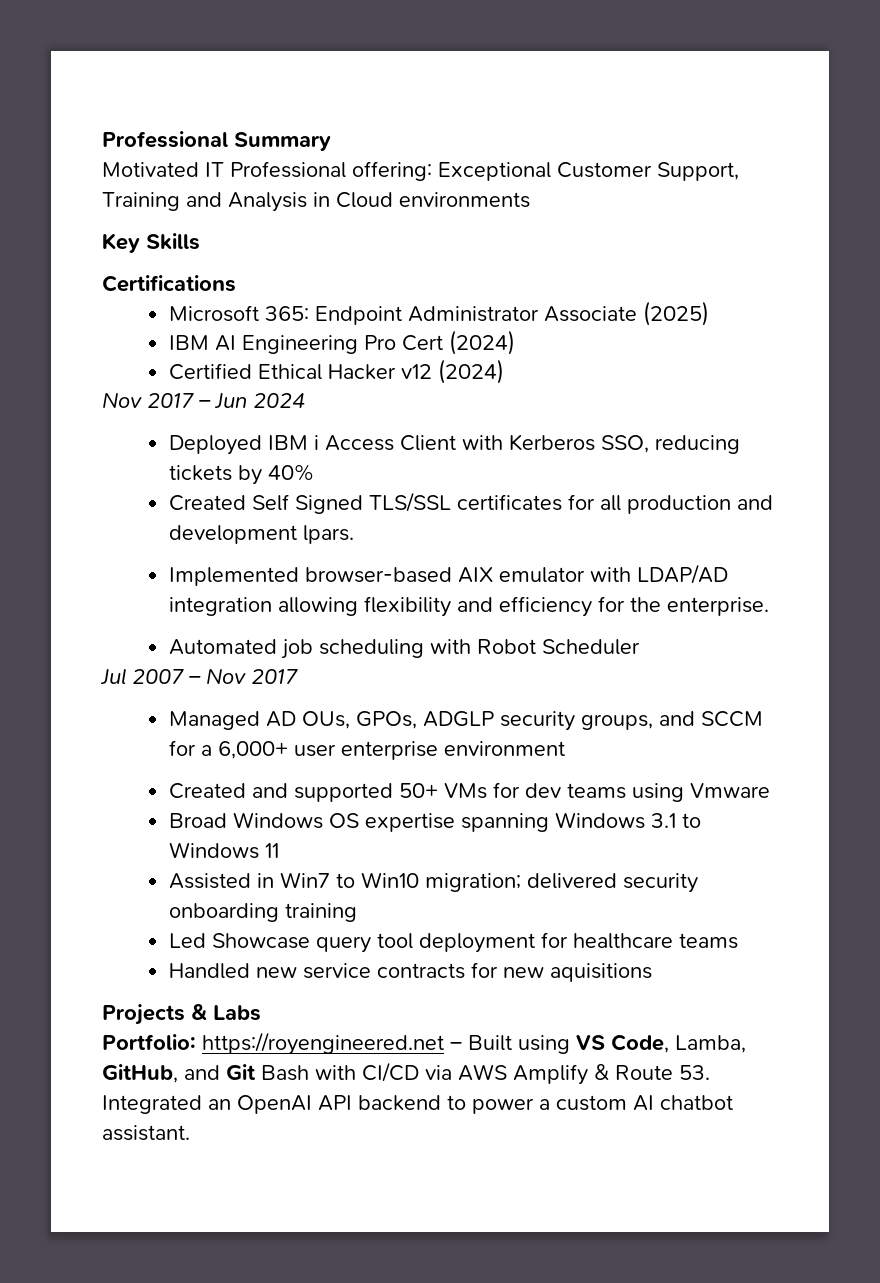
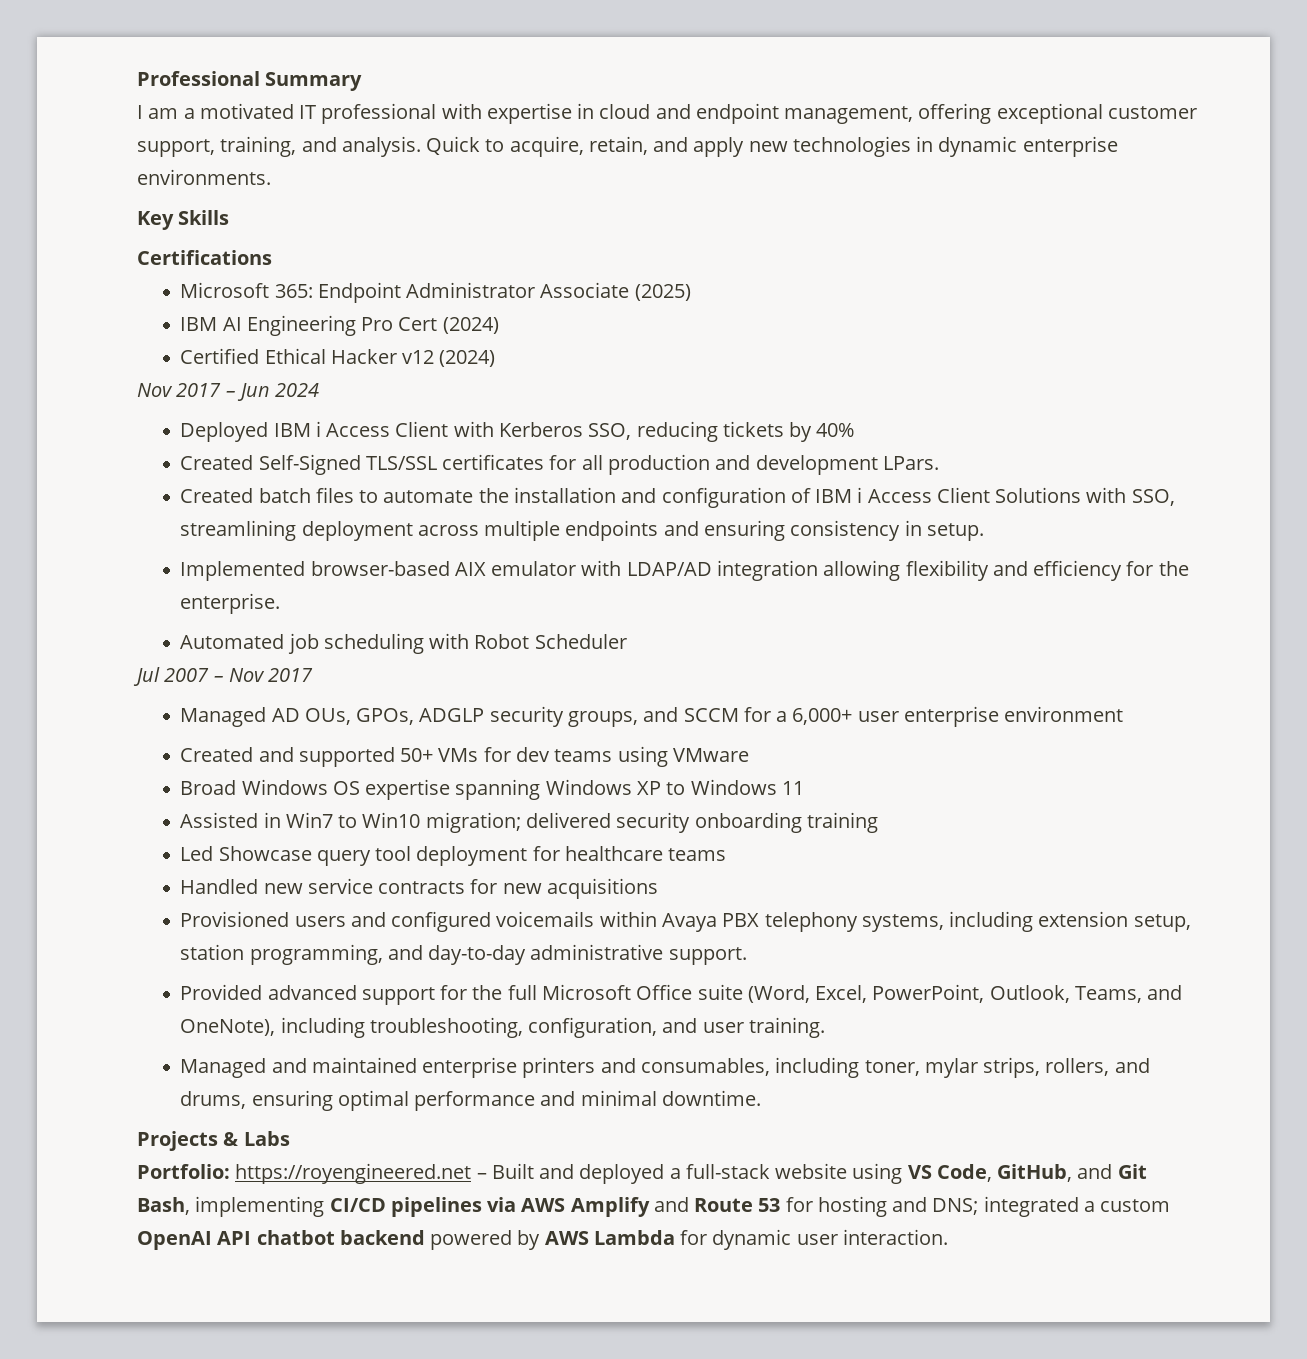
[102,161,739,181] [102,192,530,212] Motivated IT Professional offering: Exceptional Customer Support, Training and Analysis in Cloud environments -> [137,103,1197,124] [137,136,1118,157] [137,169,271,185] I am a motivated IT professional with expertise in cloud and endpoint management, offering exceptional customer support, training, and analysis. Quick to acquire, retain, and apply new technologies in dynamic enterprise environments.
[252,494,364,514] Self Signed -> [258,454,361,475] Self-Signed
[303,525,355,544] lpars. -> [882,456,939,470] [180,487,1175,508] [180,520,984,541] LPars. // Created batch files to automate the installation and configuration of IBM i Access Client Solutions with SSO, streamlining deployment across multiple endpoints and ensuring consistency in setup.
[690,783,771,798] Vmware -> [672,748,749,762] VMware
[651,813,677,828] 3.1 -> [637,781,662,795] XP
[550,963,653,982] aquisitions -> [547,878,659,899] [180,911,1191,932] [180,944,747,965] [180,984,1183,1005] [180,1017,826,1038] [180,1057,1150,1078] [180,1090,762,1111] acquisitions // Provisioned users and configured voicemails within Avaya PBX telephony systems, including extension setup, station programming, and day-to-day administrative support. // Provided advanced support for the full Microsoft Office suite (Word, Excel, PowerPoint, Outlook, Teams, and OneNote), including troubleshooting, configuration, and user training. // Managed and maintained enterprise printers and consumables, including toner, mylar strips, rollers, and drums, ensuring optimal performance and minimal downtime.
(512, 1043) none -> [539,1163,848,1184] and deployed a full-stack website
[675,1035,746,1053] Lamba, -> (992, 1173) none
[261,1062,710,1085] [102,1095,733,1114] [102,1125,190,1141] Bash with CI/CD via AWS Amplify & Route 53. Integrated an OpenAI API backend to power a custom AI chatbot assistant. -> [137,1196,1171,1217] [137,1229,948,1250] Bash, implementing CI/CD pipelines via AWS Amplify and Route 53 for hosting and DNS; integrated a custom OpenAI API chatbot backend powered by AWS Lambda for dynamic user interaction.

